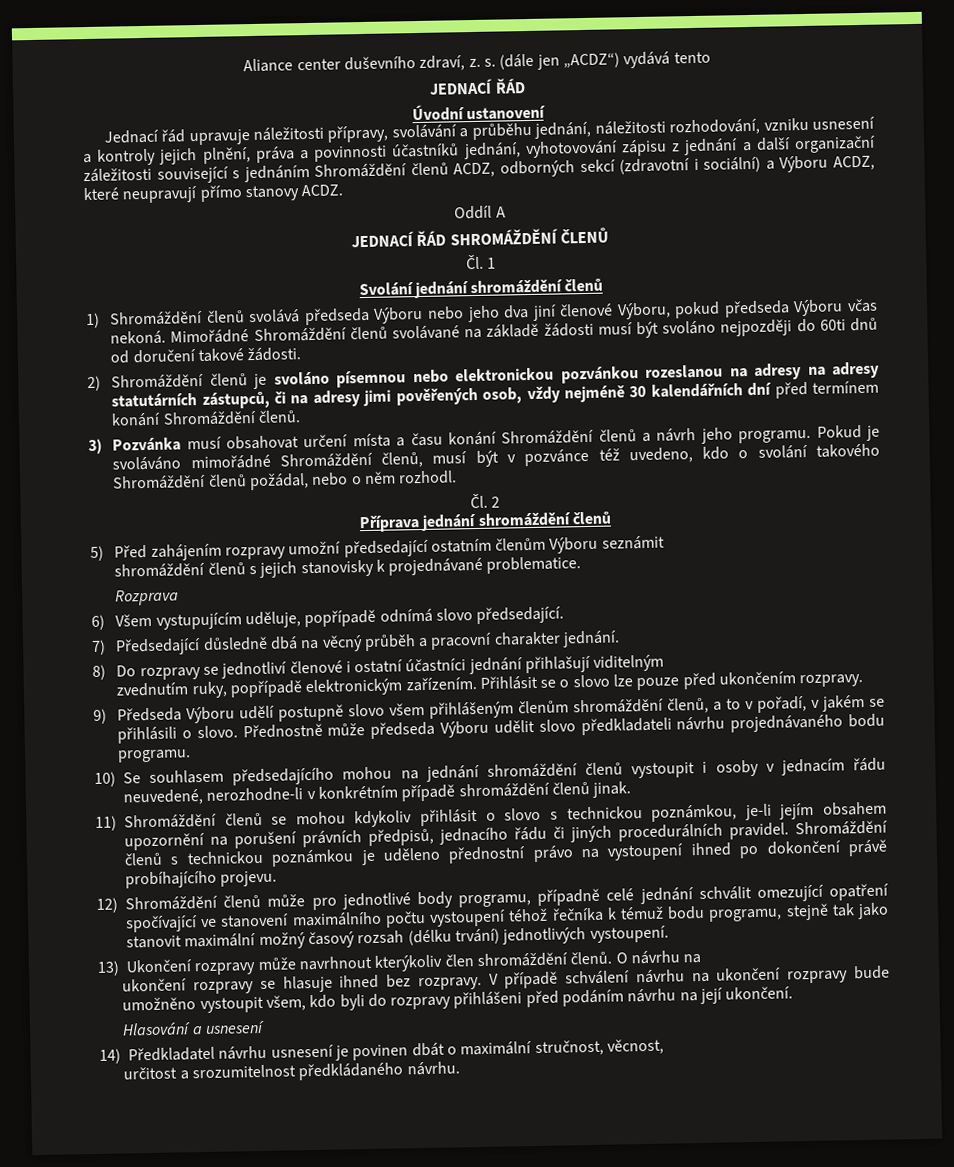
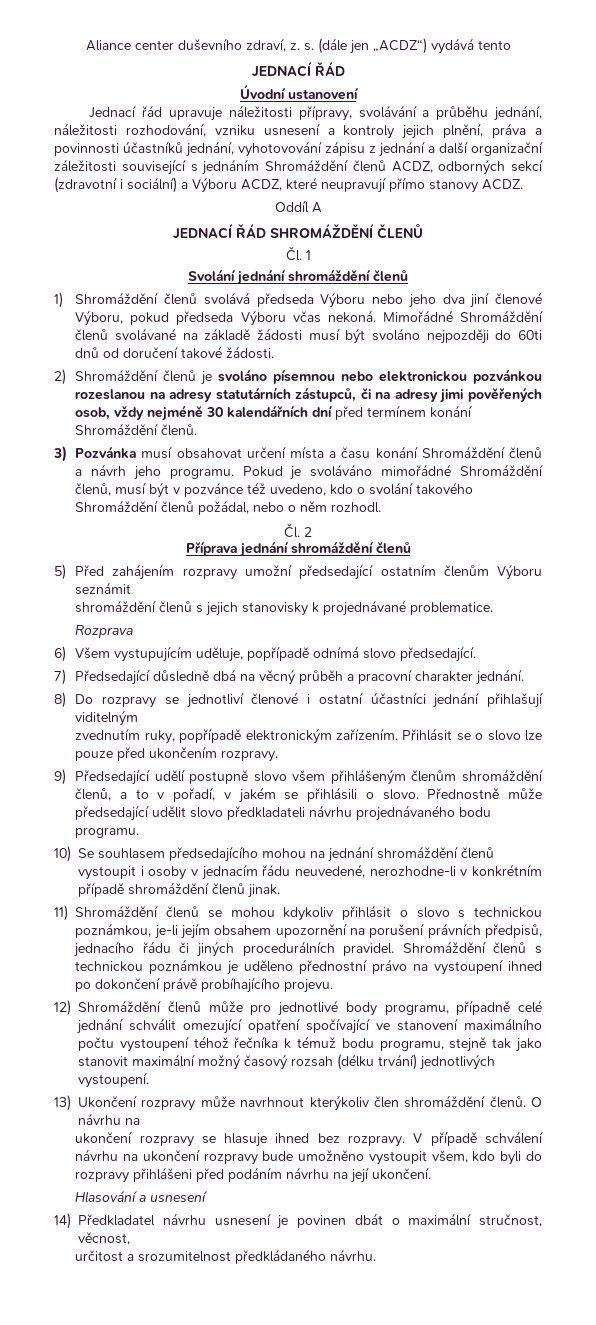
[807,361,880,379] na adresy -> (213, 395) none
[117,706,236,724] Předseda Výboru -> [75,769,151,785] Předsedající
[370,720,490,739] předseda Výboru -> [75,805,150,821] předsedající

